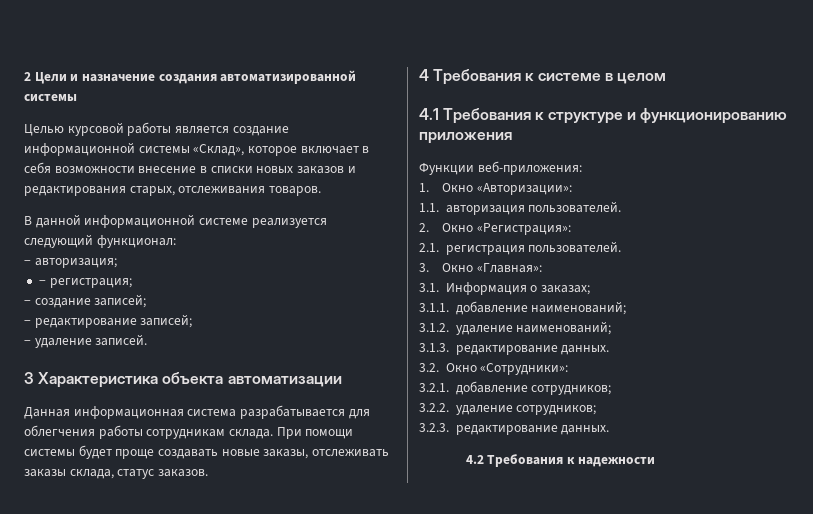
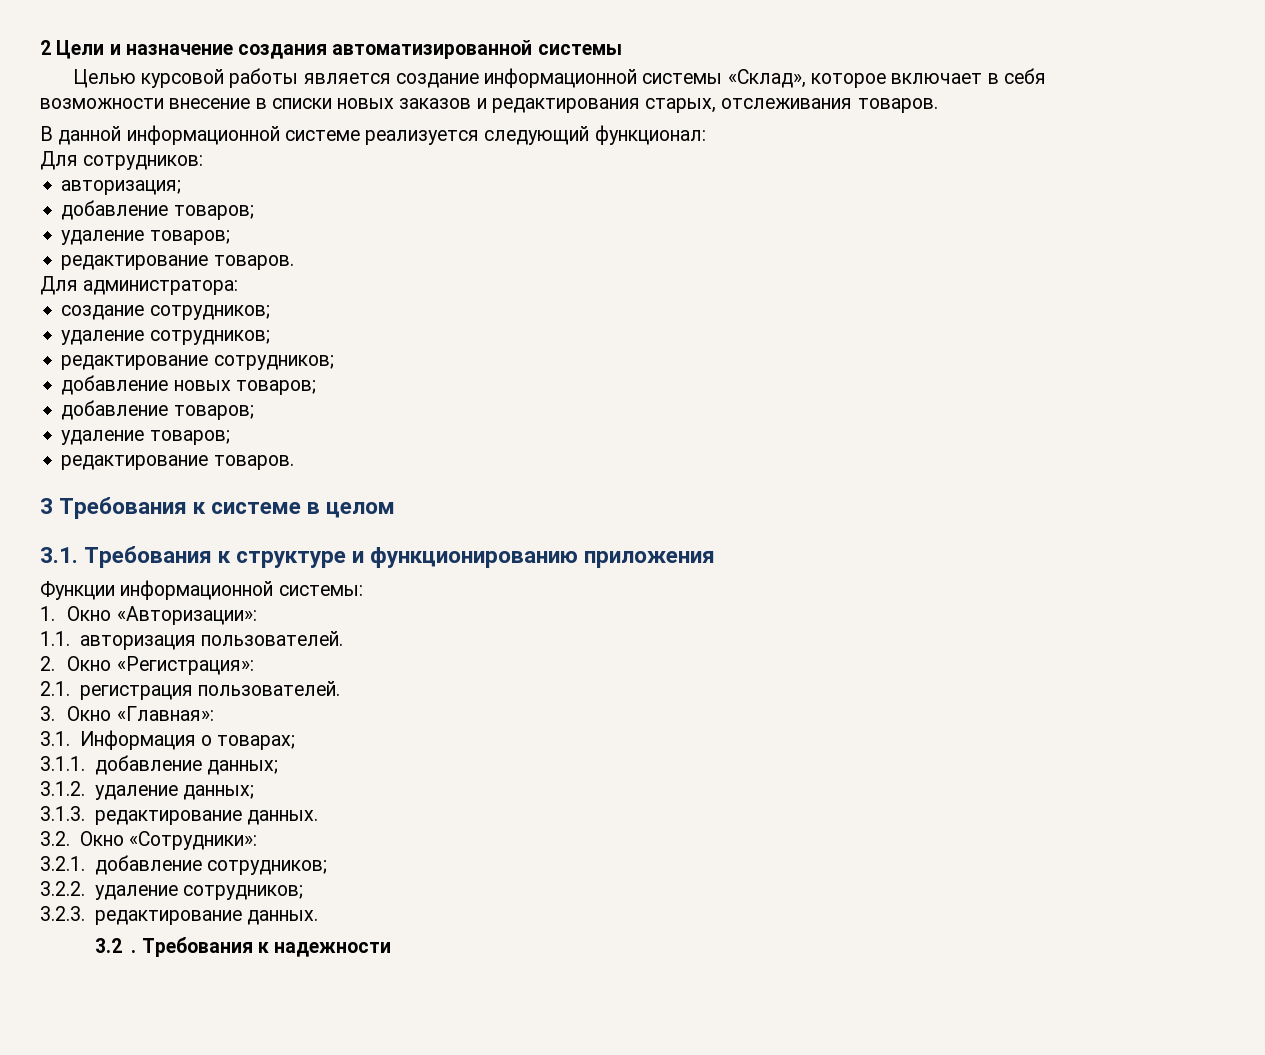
[24,260,31,265] − -> [40,151,204,170] Для сотрудников: //
[38,278,132,288] [24,294,147,308] [24,314,193,328] [24,334,148,348] [24,372,342,388] [24,405,370,419] [24,425,354,439] [24,445,389,459] [24,469,208,479] [419,69,429,81] − регистрация; // − создание записей; // − редактирование записей; // − удаление записей. // 3 Характеристика объекта автоматизации // Данная информационная система разрабатывается для облегчения работы сотрудникам склада. При помощи системы будет проще создавать новые заказы, отслеживать заказы склада, статус заказов. // 4 -> [61,200,254,220] [61,230,230,245] [61,255,294,270] [40,276,239,295] [61,305,270,320] [61,330,270,345] [61,355,334,370] [61,375,316,395] [61,400,254,420] [61,430,230,445] [61,455,294,470] [40,498,53,514] добавление товаров; // удаление товаров; // редактирование товаров. // Для администратора: // создание сотрудников; // удаление сотрудников; // редактирование сотрудников; // добавление новых товаров; // добавление товаров; // удаление товаров; // редактирование товаров. // 3
[419,108,439,120] 4.1 -> [40,547,78,563] 3.1.
[477,161,582,175] веб-приложения: -> [120,580,363,600] информационной системы:
[541,285,591,295] заказах; -> [217,735,296,750] товарах;
[531,301,627,315] наименований; -> [207,760,279,775] данных;
[516,321,612,335] наименований; -> [183,785,255,800] данных;
[465,455,484,464] 4.2 -> [94,938,137,953] 3.2 .

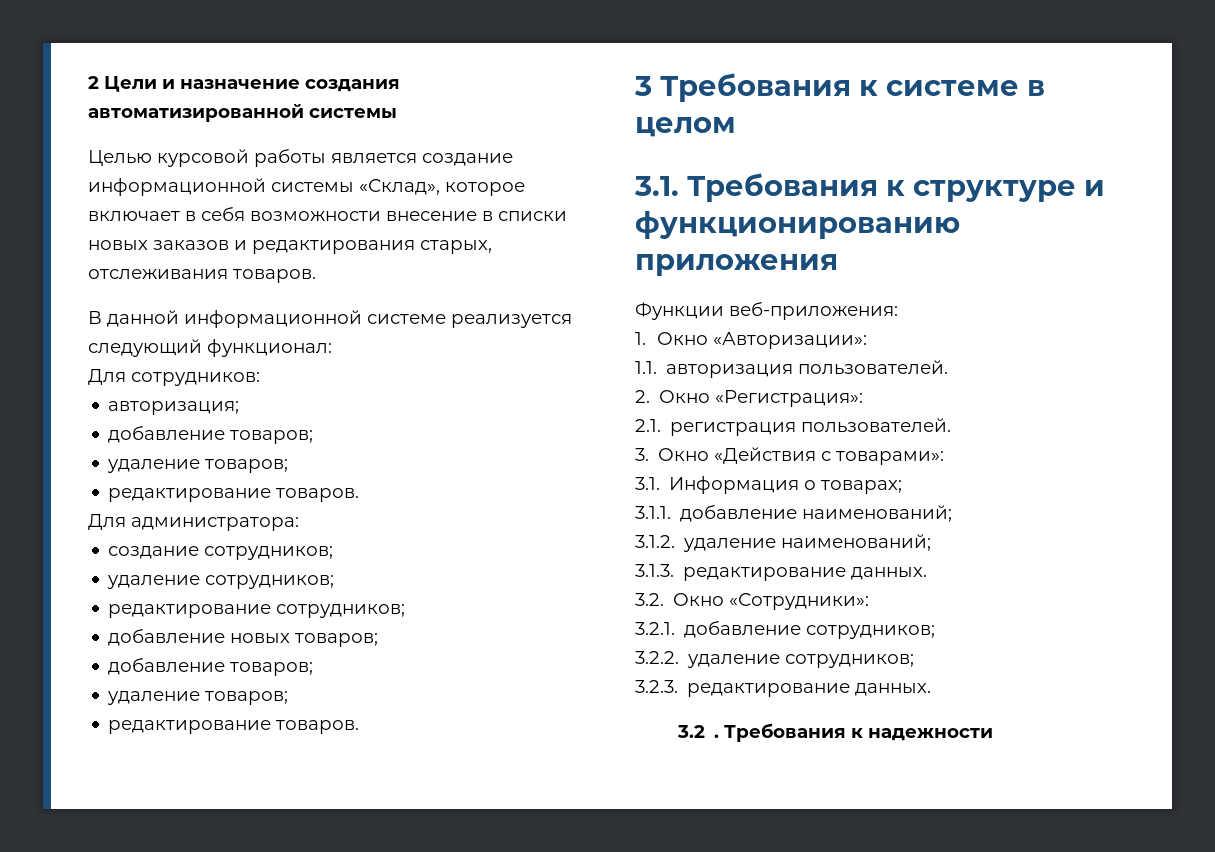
[120,580,363,600] информационной системы: -> [729,302,898,320] веб-приложения:
[116,706,214,721] «Главная»: -> [714,447,945,465] «Действия с товарами»:
[207,760,279,775] данных; -> [802,505,953,522] наименований;
[183,785,255,800] данных; -> [781,534,932,551] наименований;

